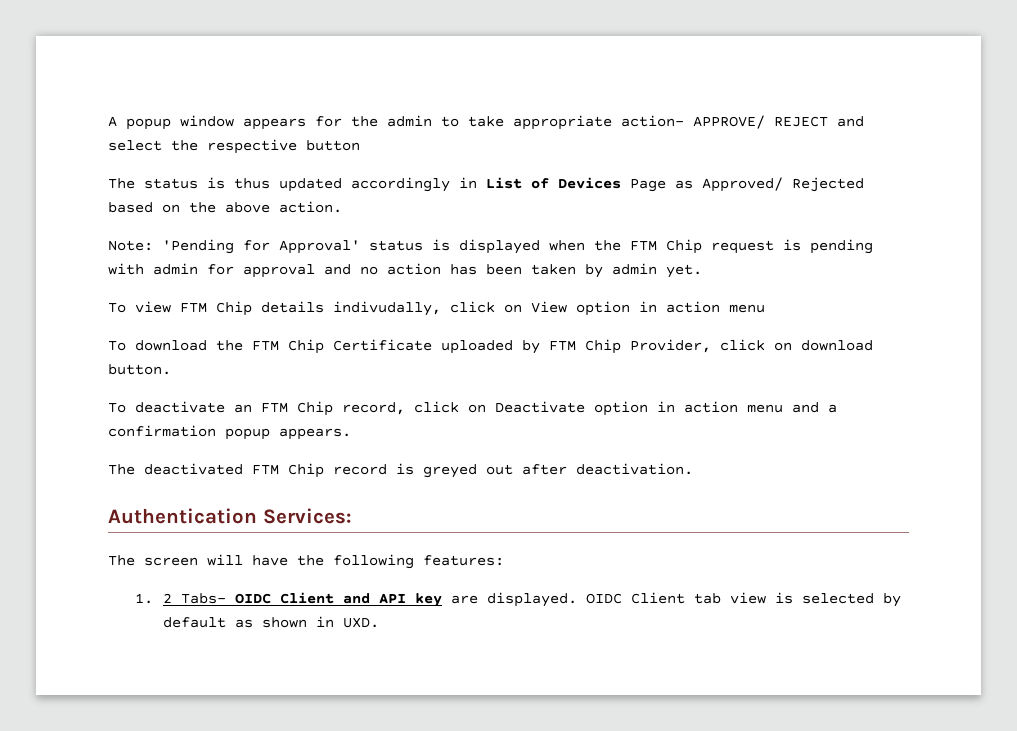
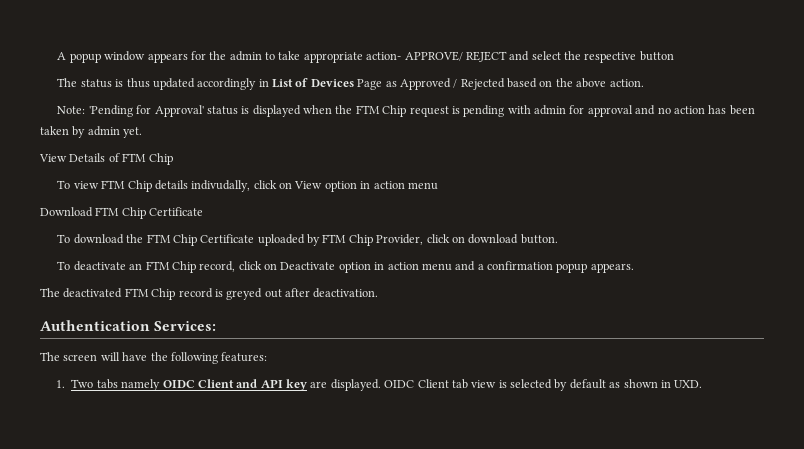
[702,177,783,192] Approved/ -> [399,78,458,90] Approved /
(702, 271) none -> [39,153,173,165] // View Details of FTM Chip
(765, 308) none -> [40,207,204,219] // Download FTM Chip Certificate
[162,593,226,604] 2 Tabs- -> [71,379,161,391] Two tabs namely

